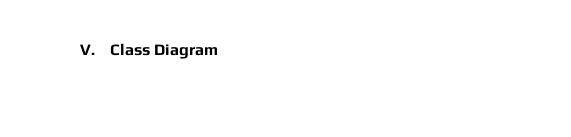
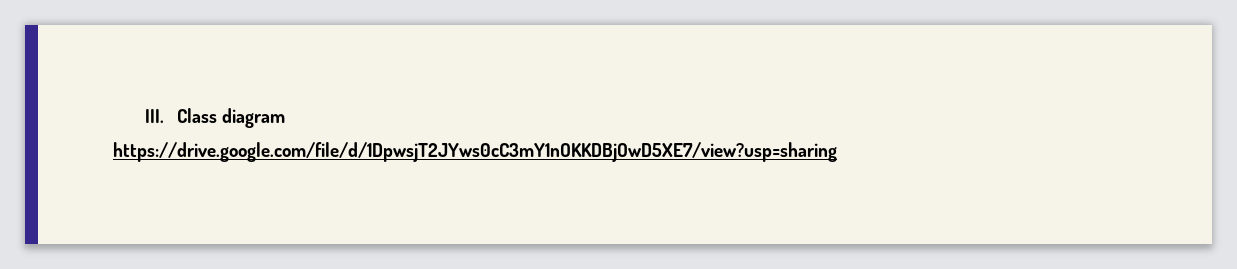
[80,43,219,59] V. Class Diagram -> [144,108,285,128] [113,142,837,162] III. Class diagram // https://drive.google.com/file/d/1DpwsjT2JYws0cC3mY1nOKKDBjOwD5XE7/view?usp=sharing

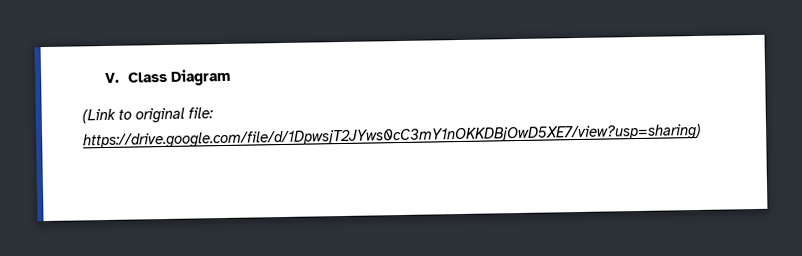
[144,108,285,128] [113,142,837,162] III. Class diagram // https://drive.google.com/file/d/1DpwsjT2JYws0cC3mY1nOKKDBjOwD5XE7/view?usp=sharing -> [104,68,231,86] [82,107,213,124] [83,123,702,150] V. Class Diagram // (Link to original file: https://drive.google.com/file/d/1DpwsjT2JYws0cC3mY1nOKKDBjOwD5XE7/view?usp=sharing)

